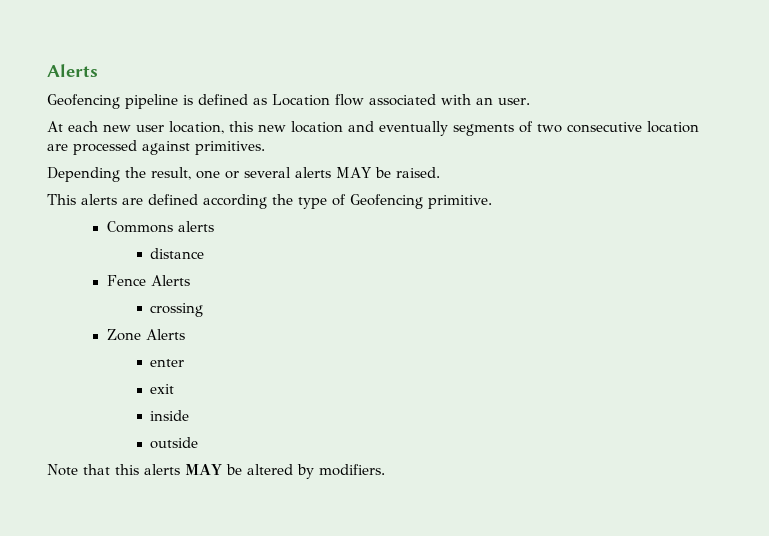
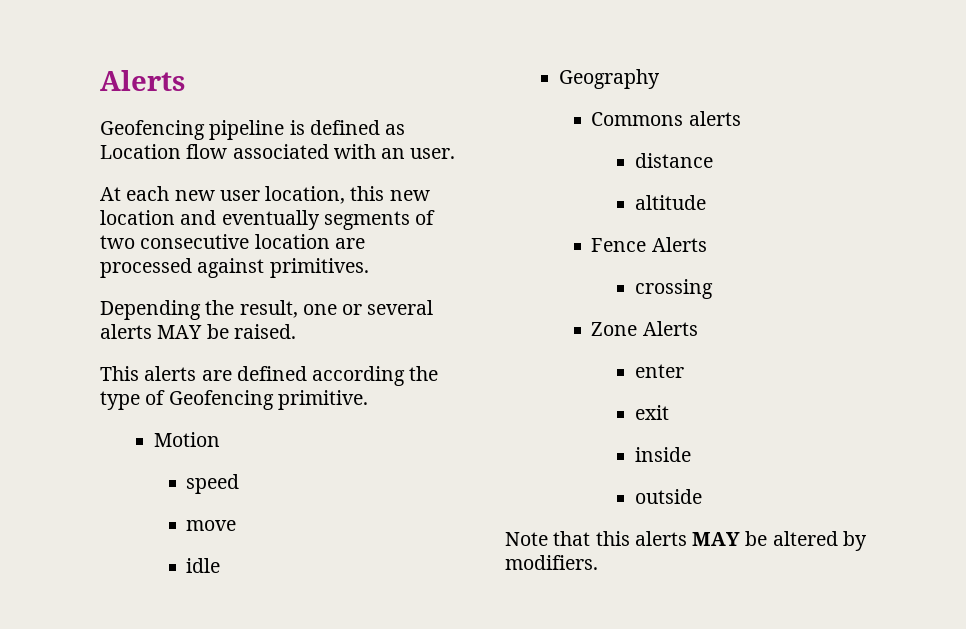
(492, 202) none -> [153,432,220,447] [186,474,240,494] [186,520,237,531] [186,558,221,573] [558,69,660,89] // Motion // speed // move // idle // Geography
(205, 253) none -> [634,195,706,210] // altitude

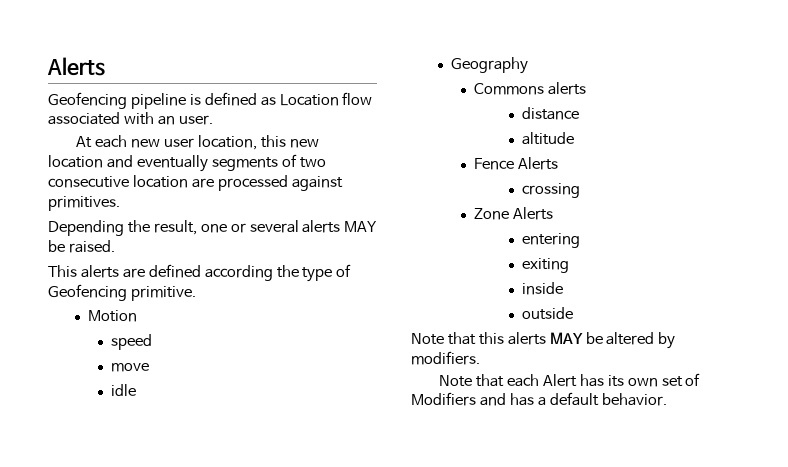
[634,364,684,378] [634,405,669,420] enter // exit -> [521,233,580,248] [521,258,569,273] entering // exiting
(598, 562) none -> [439,373,701,387] [411,392,667,406] // Note that each Alert has its own set of Modifiers and has a default behavior.

